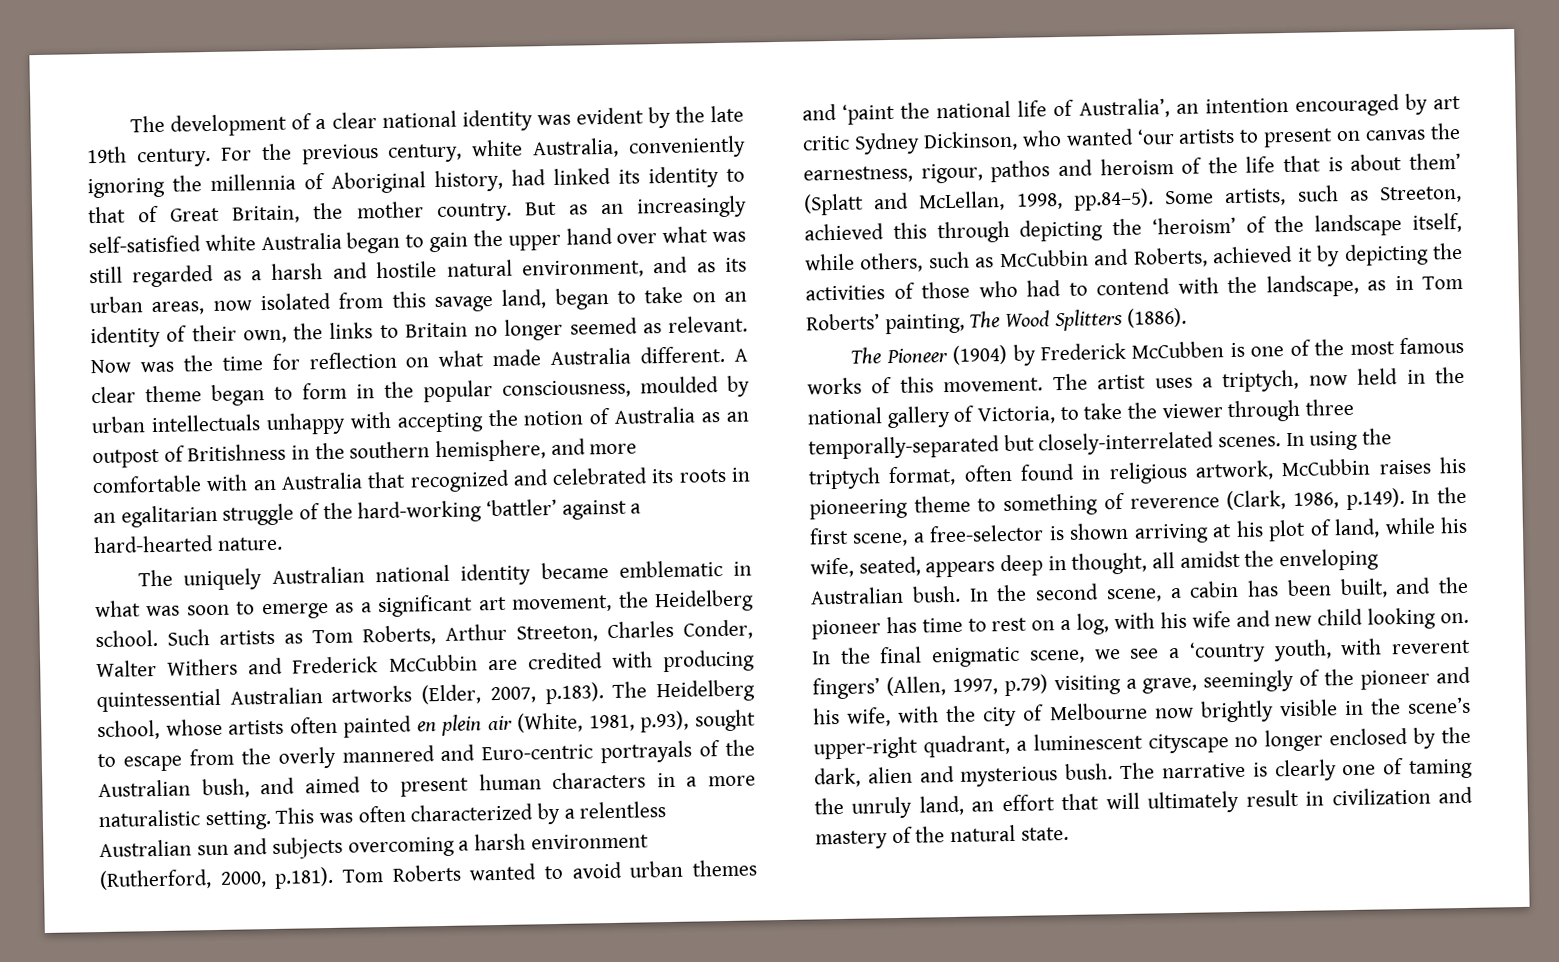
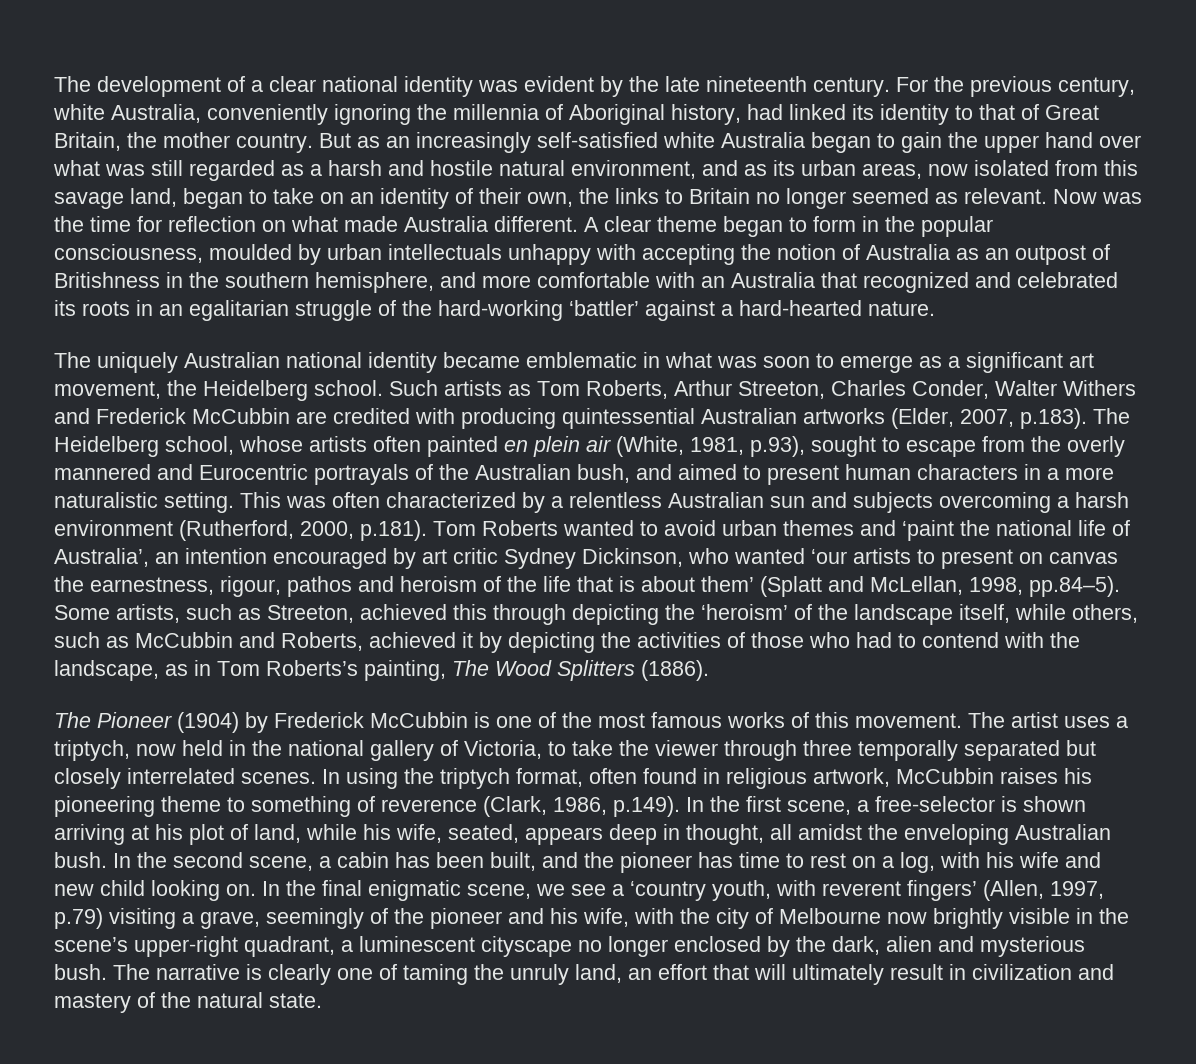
[87,146,127,164] 19th -> [706,76,807,92] nineteenth
[481,744,594,761] Euro-centric -> [199,464,308,480] Eurocentric
[806,313,880,331] Roberts’ -> [266,660,358,676] Roberts’s
[1131,341,1225,359] McCubben -> [370,712,468,728] McCubbin
[808,431,1215,460] temporally-separated but closely-interrelated -> [858,740,1096,761] [54,768,235,789] temporally separated but closely interrelated

